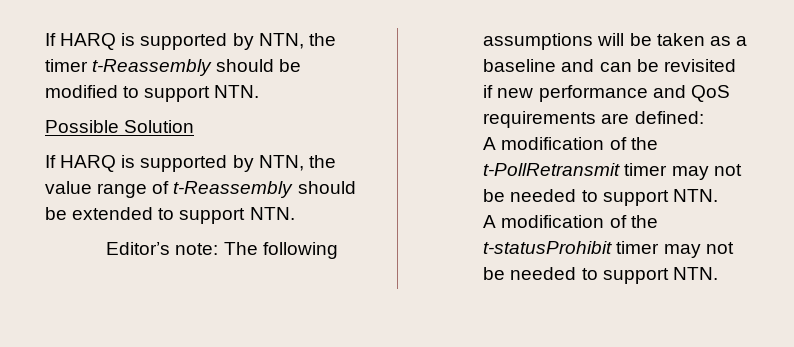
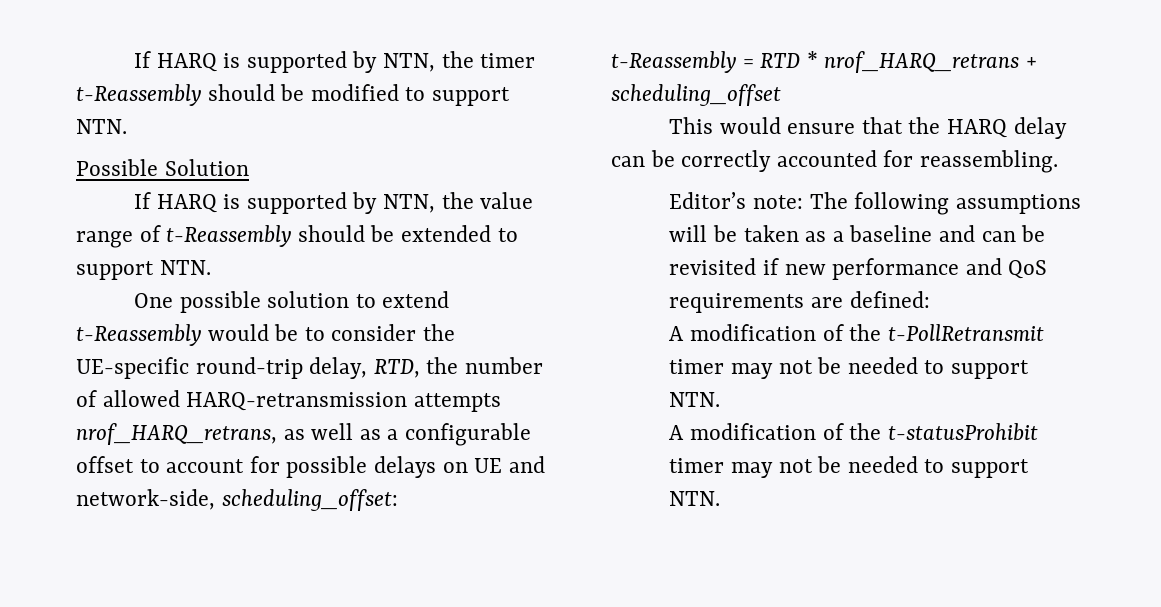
(295, 213) none -> [134,291,450,313] [76,324,456,346] [76,357,544,379] [76,390,501,412] [76,423,532,446] [76,456,545,478] [76,489,398,511] [611,51,1038,73] [611,84,781,106] [669,117,1067,139] [611,150,1059,173] // One possible solution to extend t-Reassembly would be to consider the UE-specific round-trip delay, RTD, the number of allowed HARQ-retransmission attempts nrof_HARQ_retrans, as well as a configurable offset to account for possible delays on UE and network-side, scheduling_offset: // t-Reassembly = RTD * nrof_HARQ_retrans + scheduling_offset // This would ensure that the HARQ delay can be correctly accounted for reassembling.

